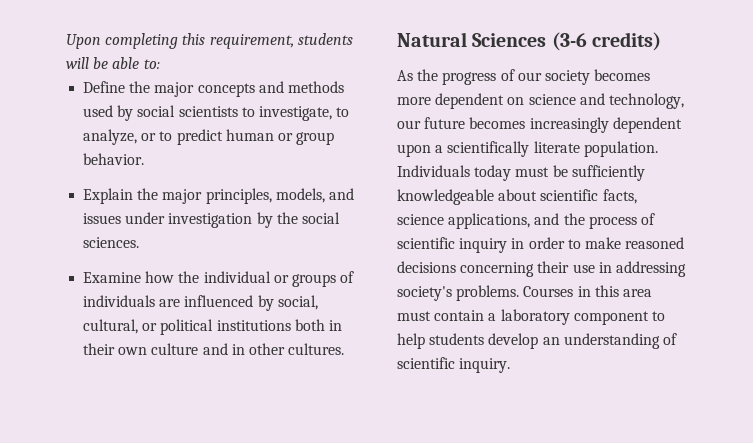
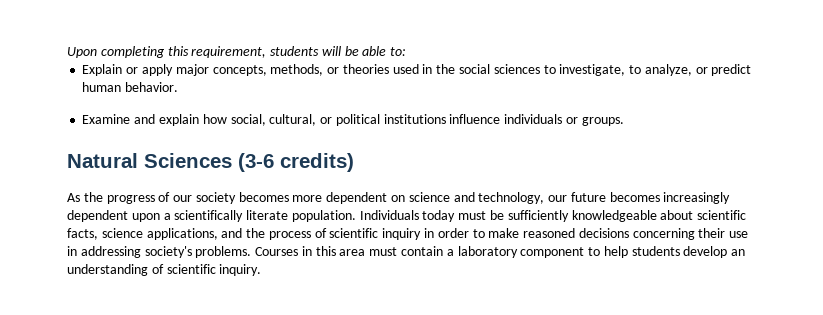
[83,81,344,97] [83,105,238,121] Define the major concepts and methods used by social scientists -> [82,64,540,76] Explain or apply major concepts, methods, or theories used in the social sciences
[159,131,173,141] to -> (708, 70) none
[277,132,335,145] or group -> (122, 87) none
[83,188,354,204] [83,212,340,228] [83,237,140,248] [83,271,355,287] [83,295,274,311] Explain the major principles, models, and issues under investigation by the social sciences. // Examine how the individual or groups of individuals are influenced by -> [82,114,227,126] Examine and explain how
[294,319,342,331] [83,343,345,355] both in their own culture and in other cultures. -> [449,114,624,126] influence individuals or groups.

